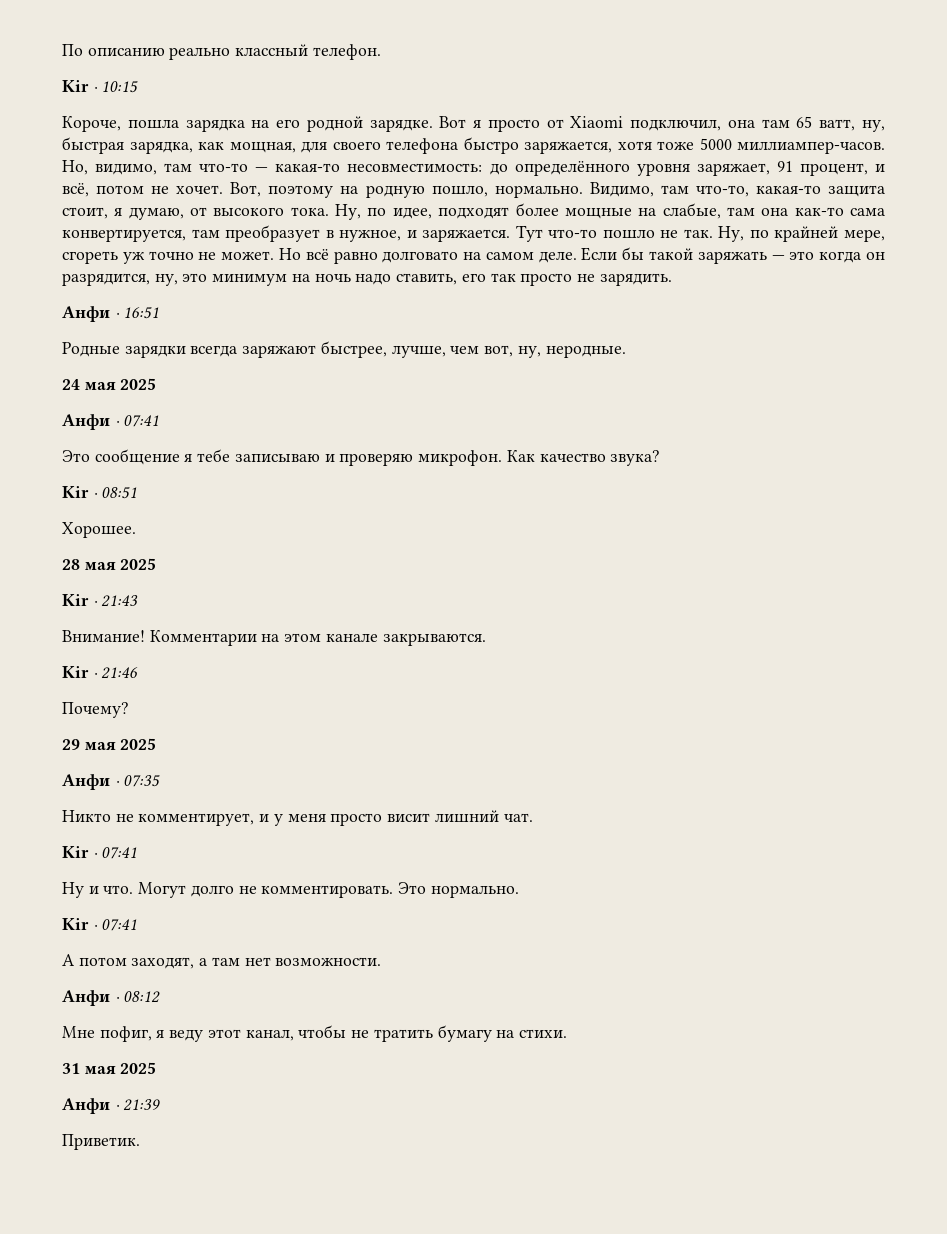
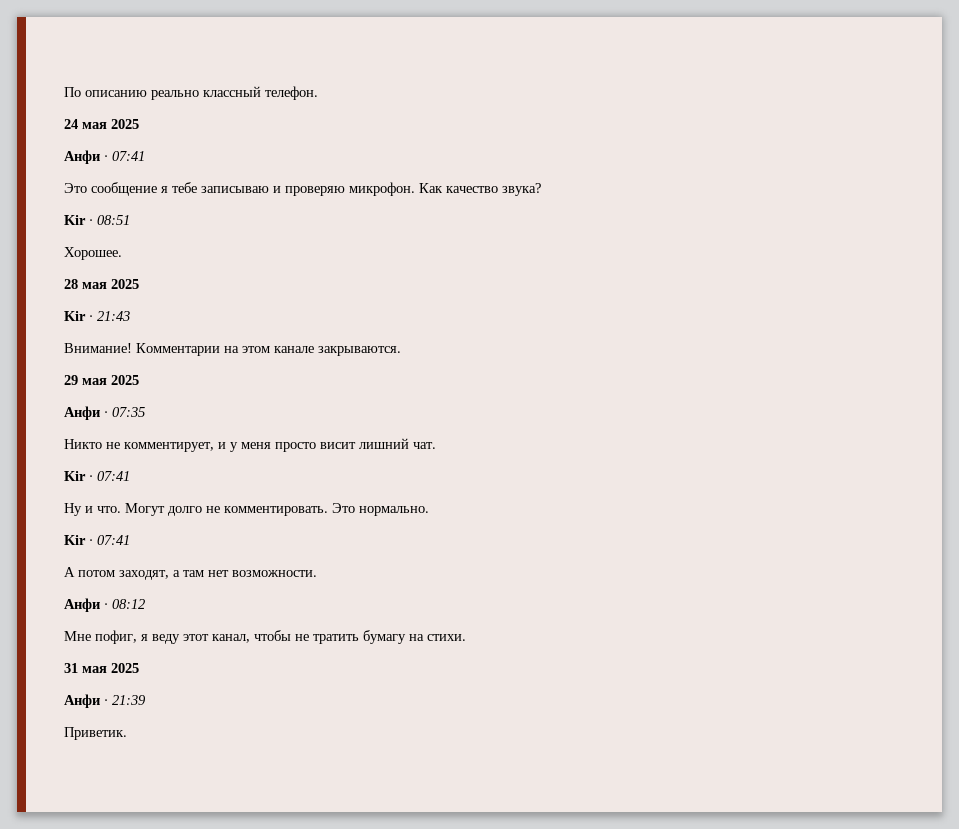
[62,80,139,93] [62,116,885,132] [62,137,885,154] [62,160,886,176] [62,182,885,198] [62,203,886,220] [62,225,885,242] [62,247,885,264] [62,273,672,286] [62,306,160,322] [62,341,626,358] // Kir · 10:15 // Короче, пошла зарядка на его родной зарядке. Вот я просто от Xiaomi подключил, она там 65 ватт, ну, быстрая зарядка, как мощная, для своего телефона быстро заряжается, хотя тоже 5000 миллиампер-часов. Но, видимо, там что-то — какая-то несовместимость: до определённого уровня заряжает, 91 процент, и всё, потом не хочет. Вот, поэтому на родную пошло, нормально. Видимо, там что-то, какая-то защита стоит, я думаю, от высокого тока. Ну, по идее, подходят более мощные на слабые, там она как-то сама конвертируется, там преобразует в нужное, и заряжается. Тут что-то пошло не так. Ну, по крайней мере, сгореть уж точно не может. Но всё равно долговато на самом деле. Если бы такой заряжать — это когда он разрядится, ну, это минимум на ночь надо ставить, его так просто не зарядить. // Анфи · 16:51 // Родные зарядки всегда заряжают быстрее, лучше, чем вот, ну, неродные. -> (318, 93) none
[62,666,139,679] [62,702,129,718] // Kir · 21:46 // Почему? -> (401, 351) none

